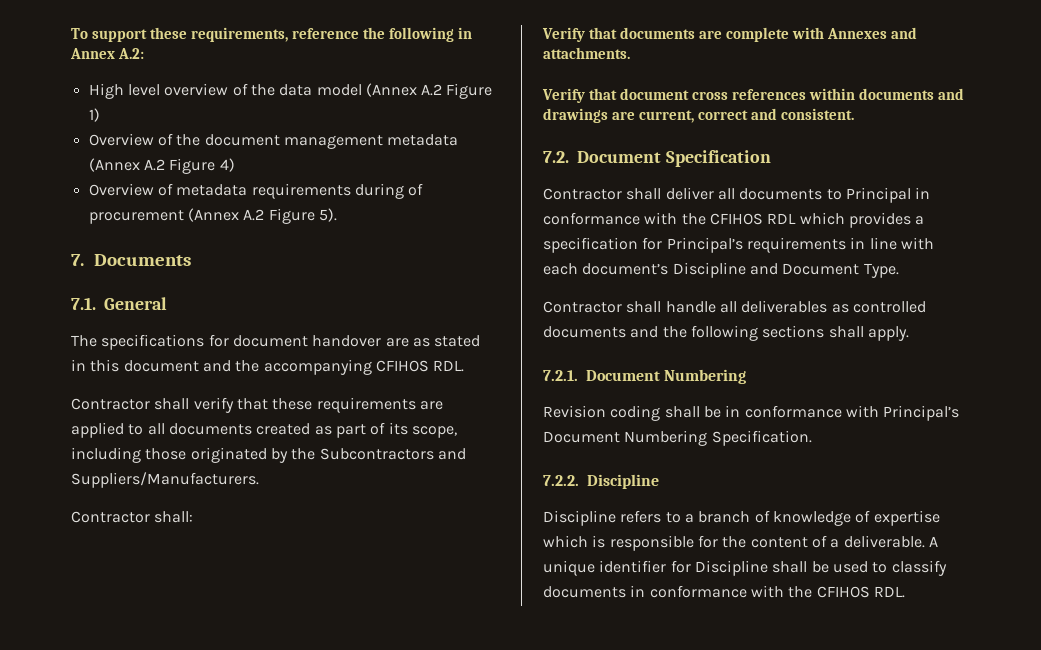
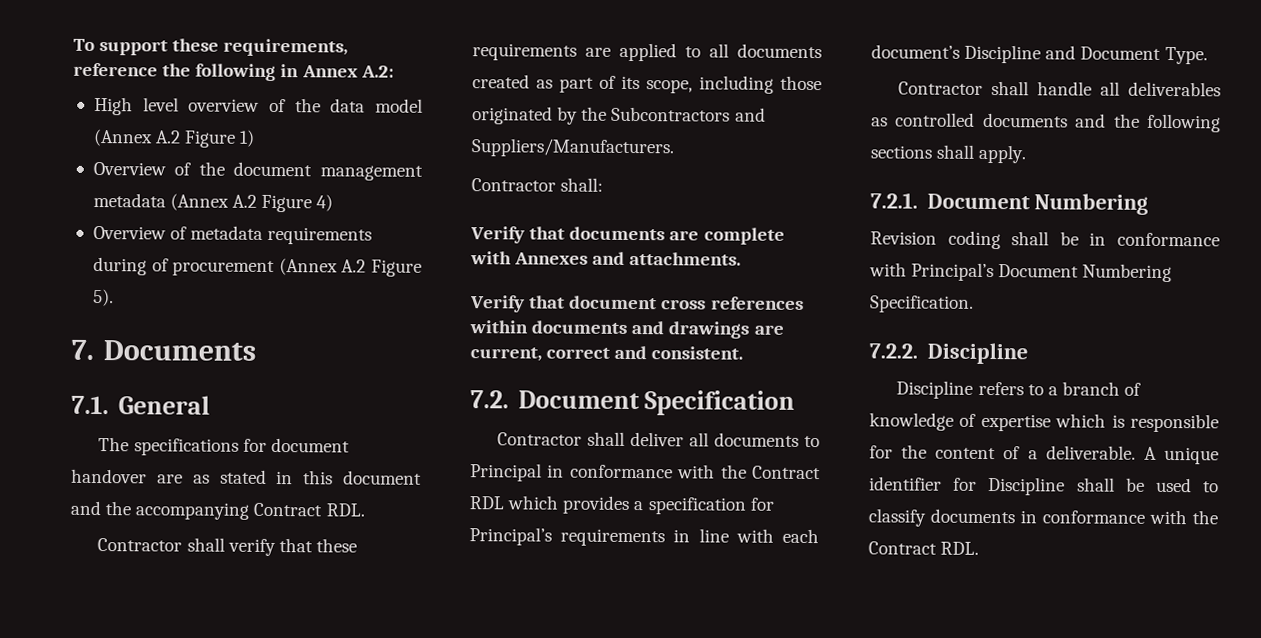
[375,360,429,372] CFIHOS -> [253,502,323,517] Contract
[709,213,763,225] CFIHOS -> [752,465,821,480] Contract
[816,586,870,598] CFIHOS -> [868,541,937,555] Contract

